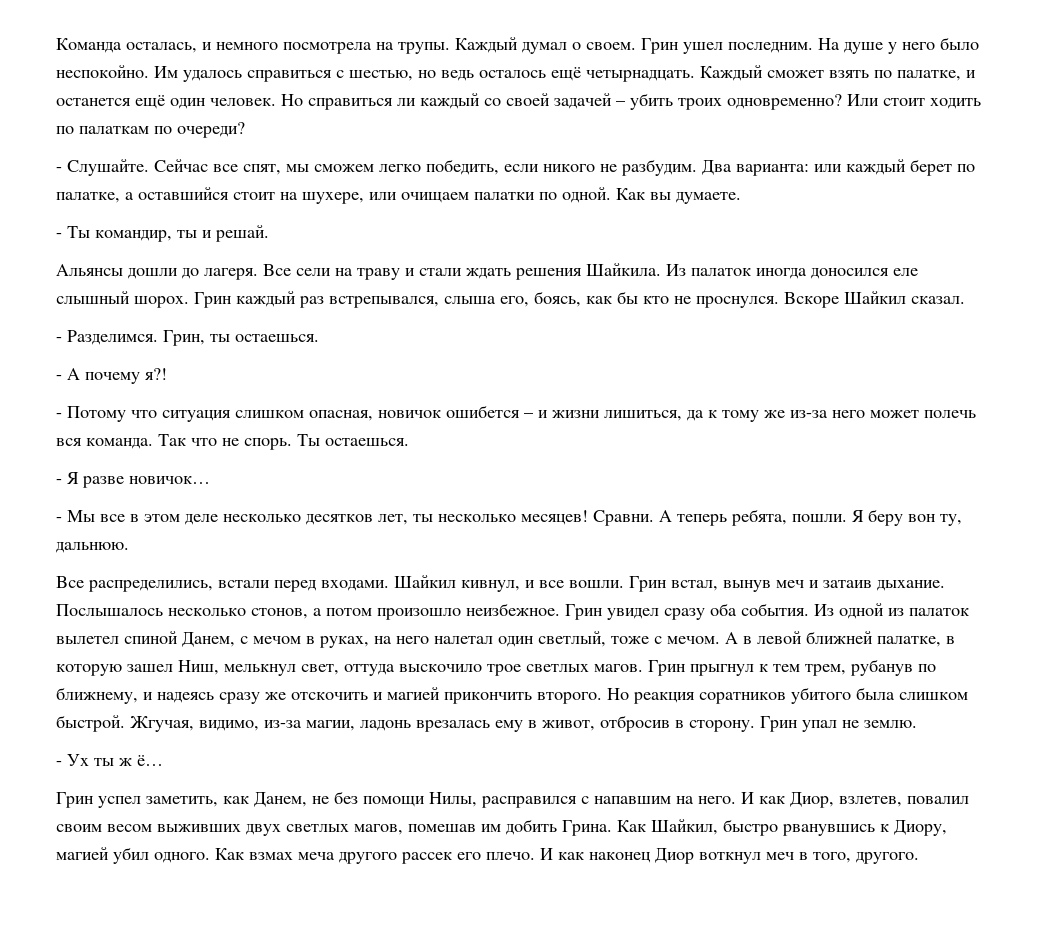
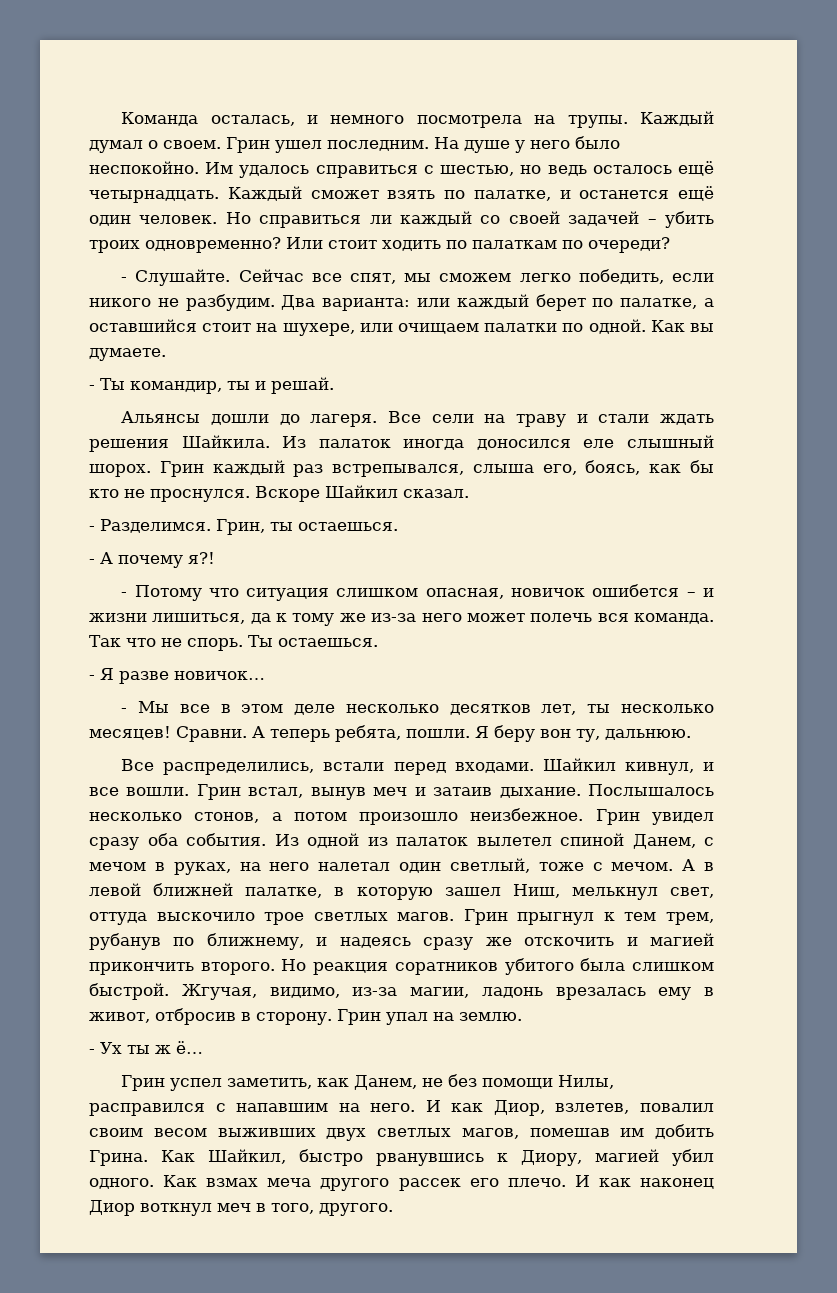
[842,720,859,728] не -> [433,1012,454,1021] на

